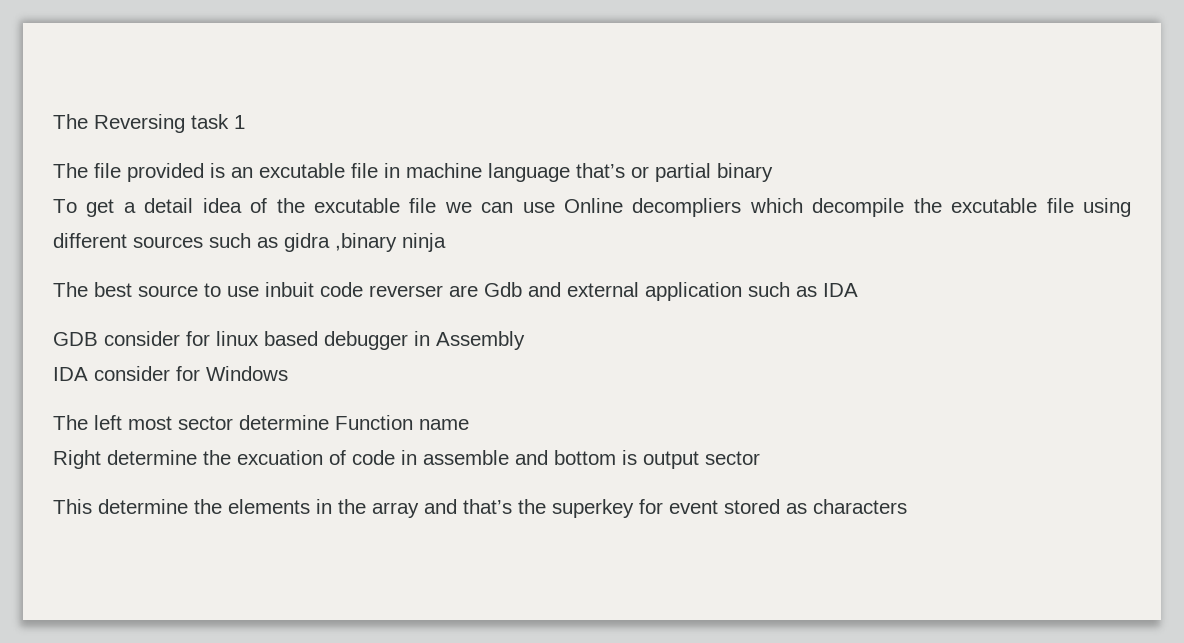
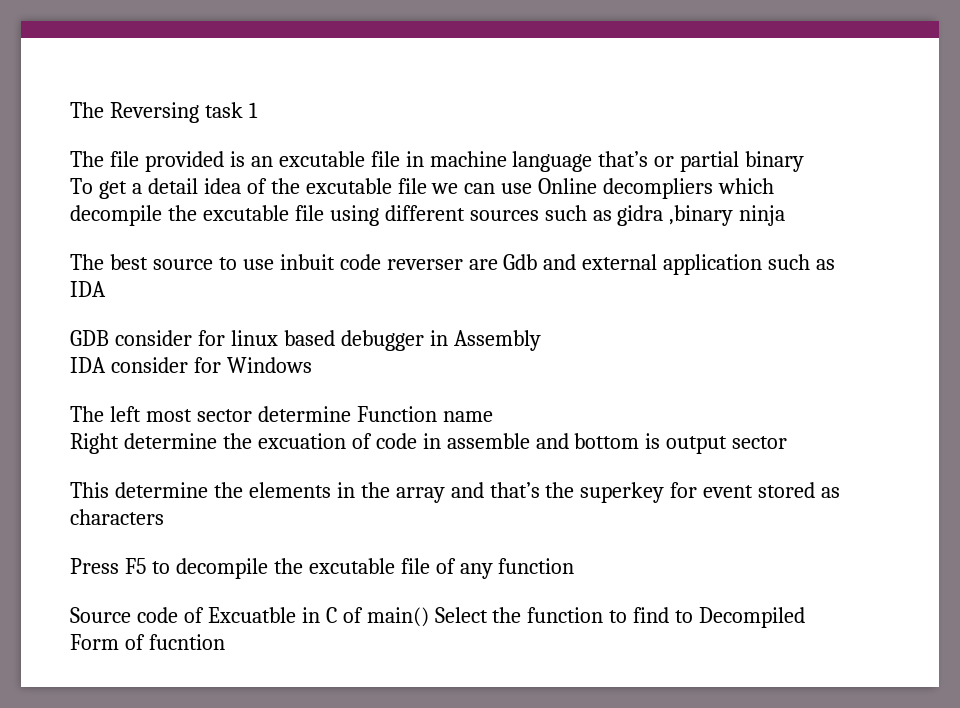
(907, 506) none -> [70,558,575,579] [70,607,806,628] [70,634,225,650] // Press F5 to decompile the excutable file of any function // Source code of Excuatble in C of main() Select the function to find to Decompiled Form of fucntion

